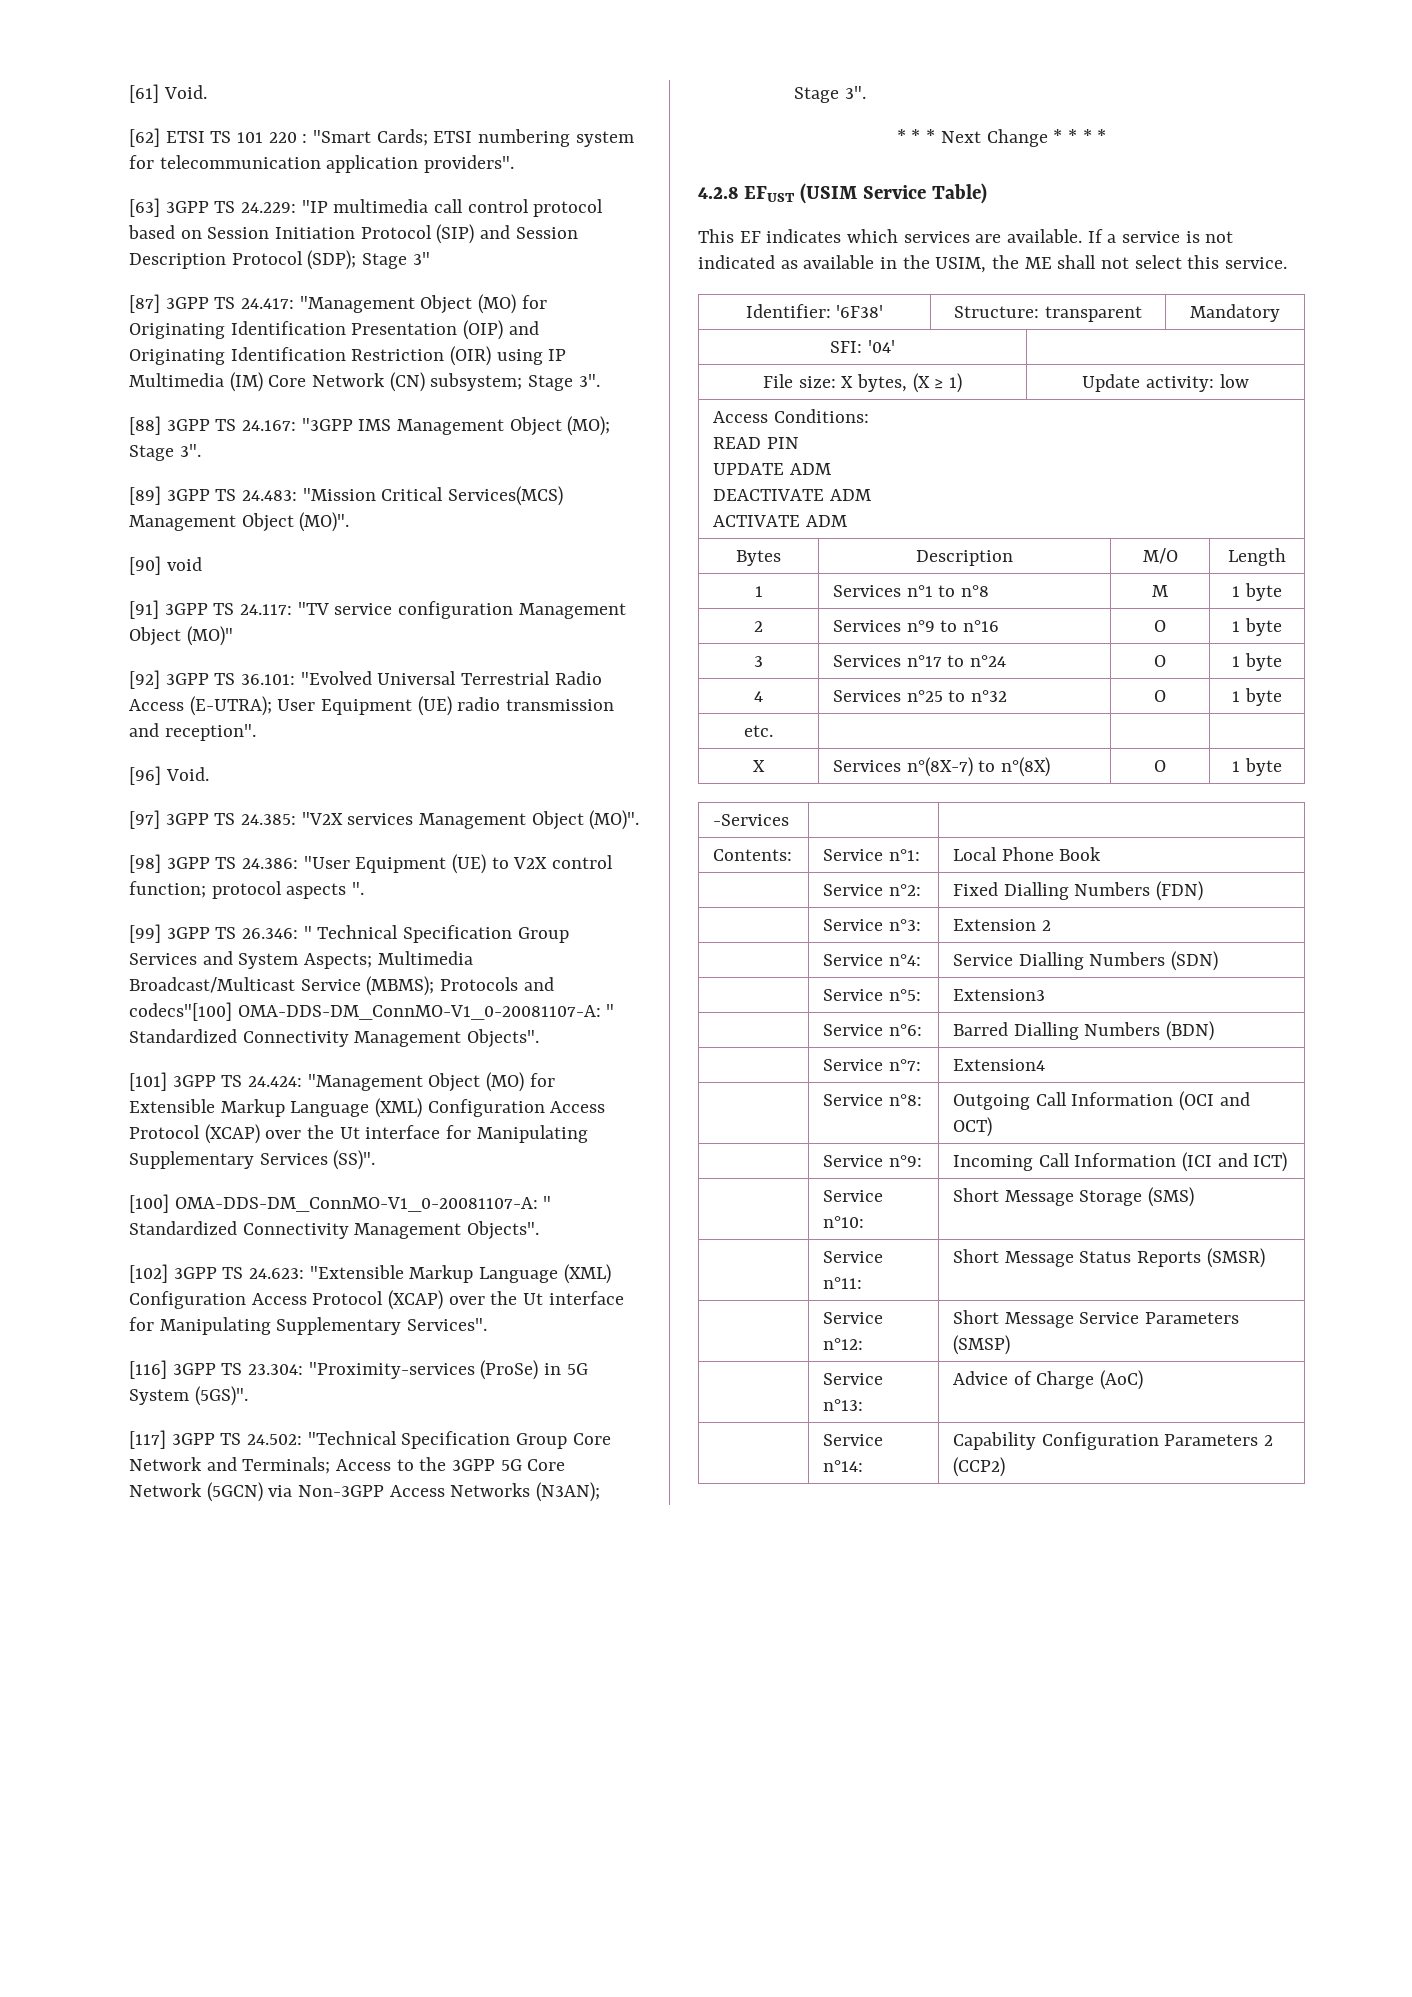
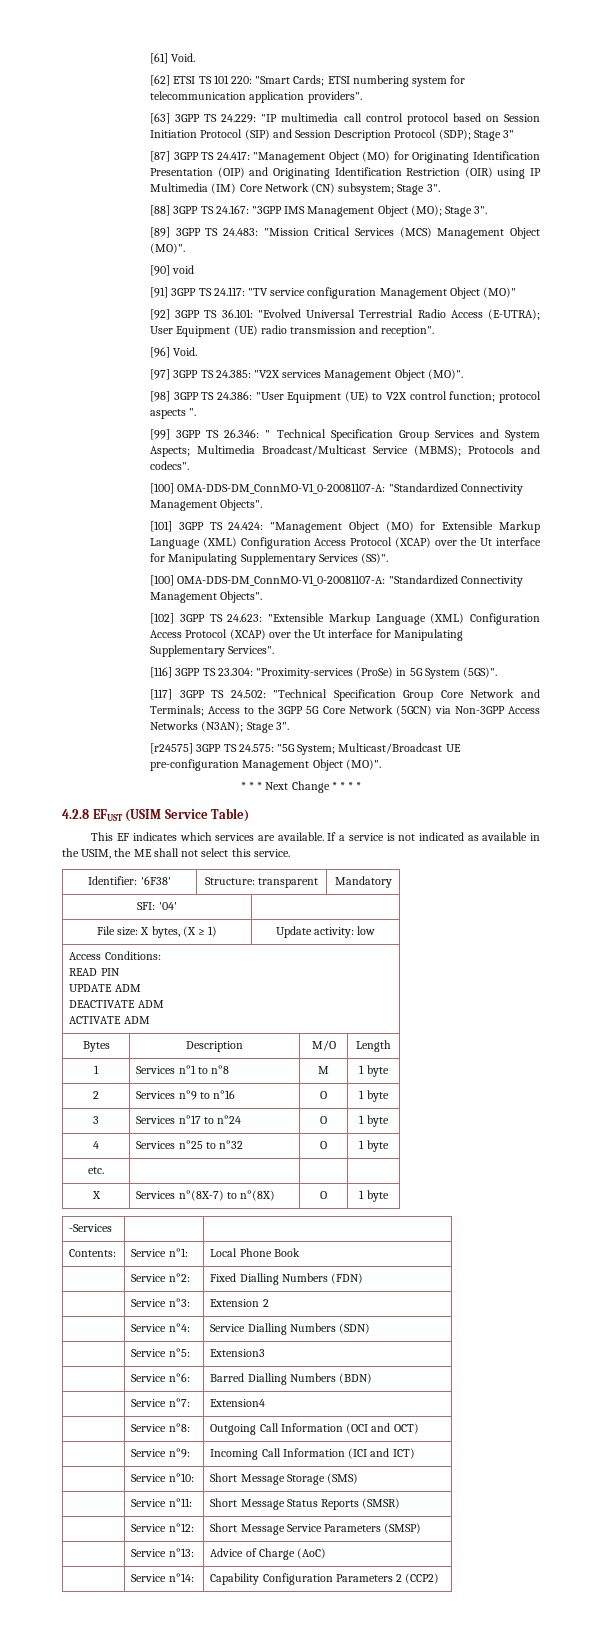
[268,132,308,143] 220 : -> [230,76,252,84] 220:
[448,486,564,506] Services(MCS) -> [355,227,432,238] Services (MCS)
[129,1002,615,1021] [129,1029,238,1043] codecs"[100] OMA-DDS-DM_ConnMO-V1_0-20081107-A: " Standardized -> [150,461,190,470] [150,483,458,494] codecs". // [100] OMA-DDS-DM_ConnMO-V1_0-20081107-A: "Standardized
[543,1196,552,1209] [129,1221,238,1235] " Standardized -> [388,575,458,585] "Standardized
(866, 92) none -> [150,743,461,755] [150,759,381,771] // [r24575] 3GPP TS 24.575: "5G System; Multicast/Broadcast UE pre-configuration Management Object (MO)".

